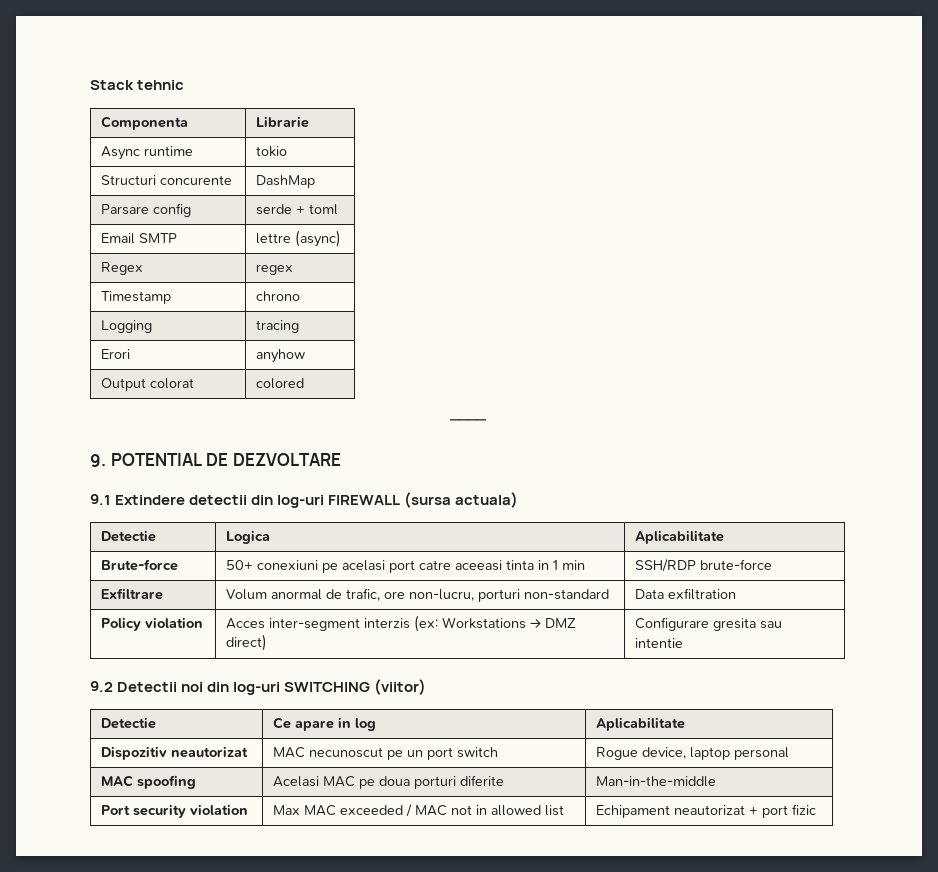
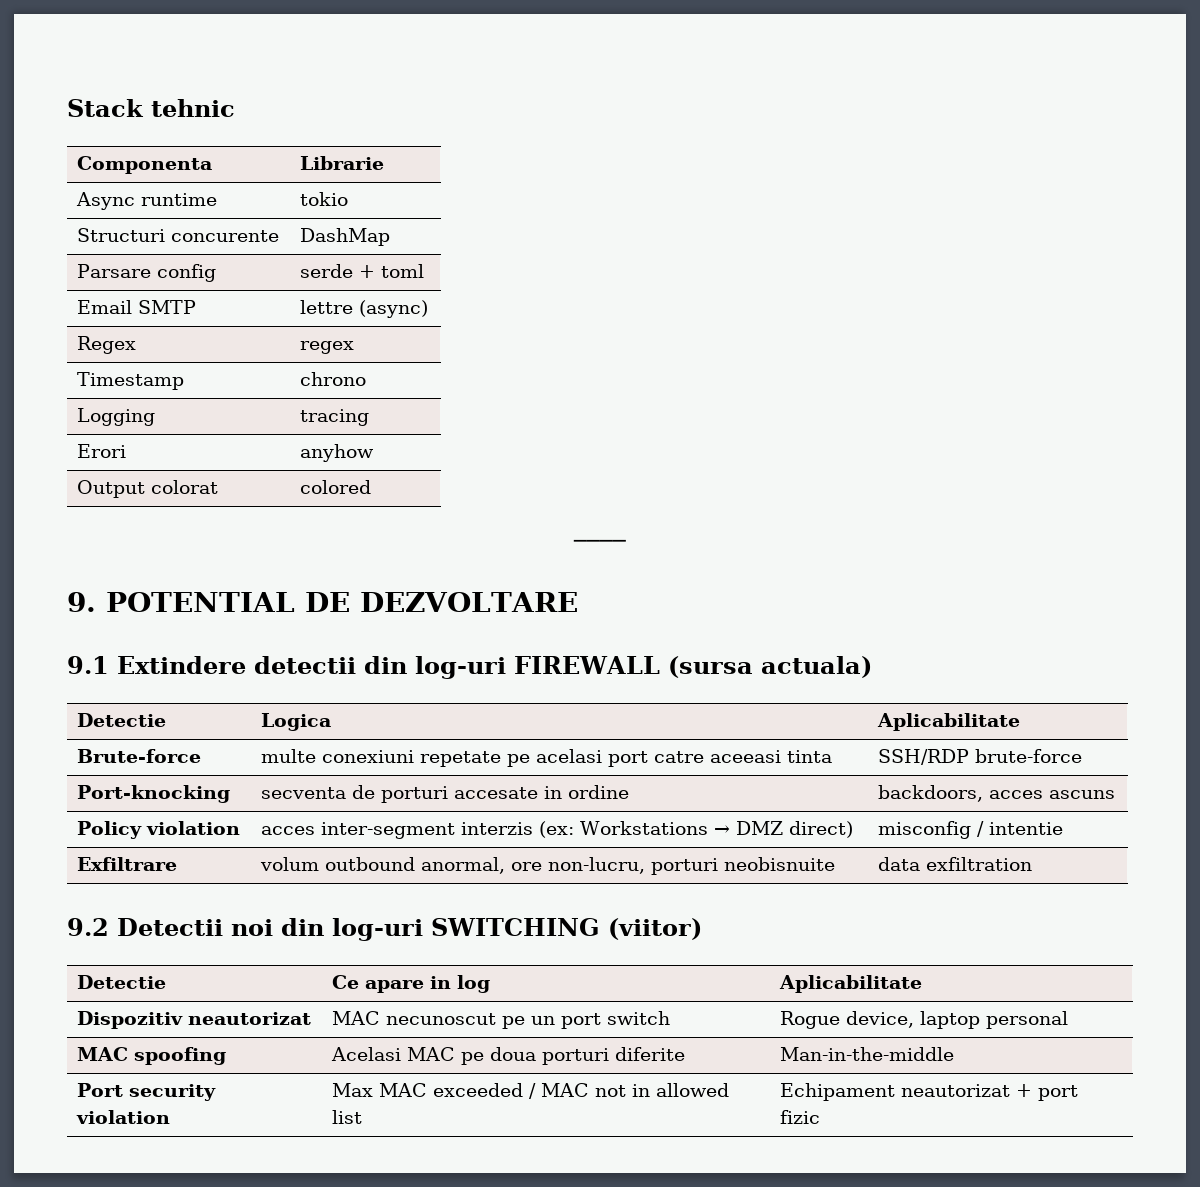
[226,560,319,570] 50+ conexiuni -> [261,749,502,767] multe conexiuni repetate
[538,560,586,570] in 1 min -> (833, 756) none
[101,588,164,600] [226,588,610,602] [635,588,737,600] Exfiltrare | Volum anormal de trafic, ore non-lucru, porturi non-standard | Data exfiltration -> [77,785,231,803] [261,785,630,803] [878,785,1116,802] Port-knocking | secventa de porturi accesate in ordine | backdoors, acces ascuns
[226,618,266,629] Acces -> [261,826,316,835] acces
[635,617,783,631] [635,638,684,648] Configurare gresita sau intentie -> [878,821,1064,839] [77,857,178,871] [260,857,836,875] [878,857,1033,871] misconfig / intentie // Exfiltrare | volum outbound anormal, ore non-lucru, porturi neobisnuite | data exfiltration

